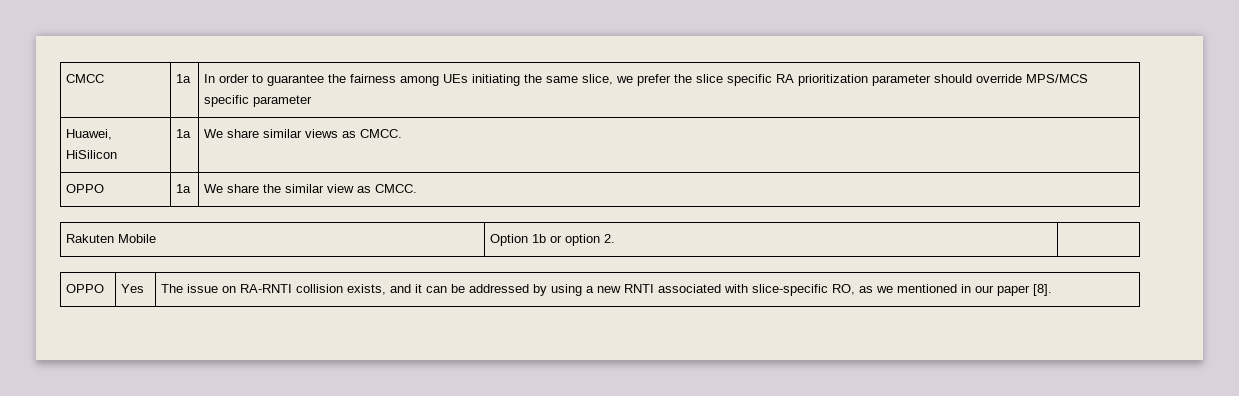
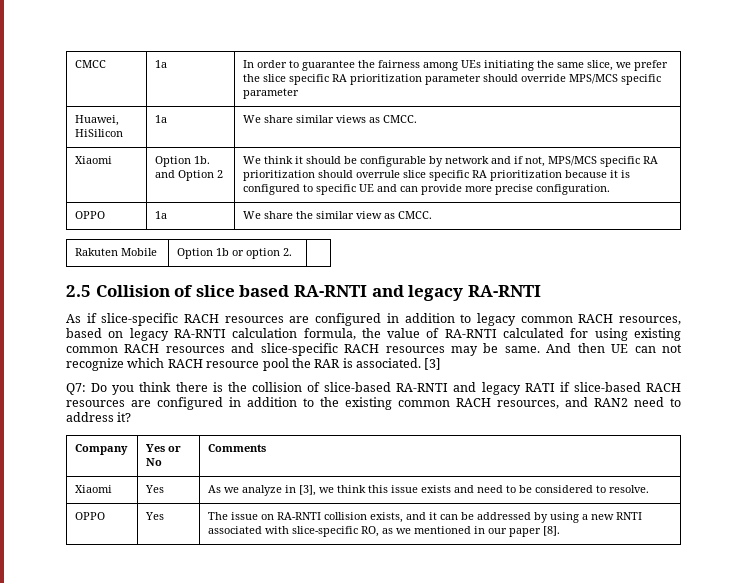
(403, 133) none -> [75,156,113,164] [155,156,211,167] [155,170,224,181] [243,156,659,167] [243,170,631,181] [243,184,611,195] // Xiaomi | Option 1b. and Option 2 | We think it should be configurable by network and if not, MPS/MCS specific RA prioritization should overrule slice specific RA prioritization because it is configured to specific UE and can provide more precise configuration.
(616, 238) none -> [66,285,541,301] [66,313,681,326] [66,328,681,341] [66,343,683,356] [66,358,442,371] [66,382,681,395] [66,397,681,410] [66,412,132,422] [75,444,129,455] [146,444,182,452] [146,458,163,466] [208,444,267,452] [75,485,113,493] [145,485,165,493] [208,485,650,496] // 2.5 Collision of slice based RA-RNTI and legacy RA-RNTI // As if slice-specific RACH resources are configured in addition to legacy common RACH resources, based on legacy RA-RNTI calculation formula, the value of RA-RNTI calculated for using existing common RACH resources and slice-specific RACH resources may be same. And then UE can not recognize which RACH resource pool the RAR is associated. [3] // Q7: Do you think there is the collision of slice-based RA-RNTI and legacy RATI if slice-based RACH resources are configured in addition to the existing common RACH resources, and RAN2 need to address it? // Company | Yes or No | Comments // Xiaomi | Yes | As we analyze in [3], we think this issue exists and need to be considered to resolve.

